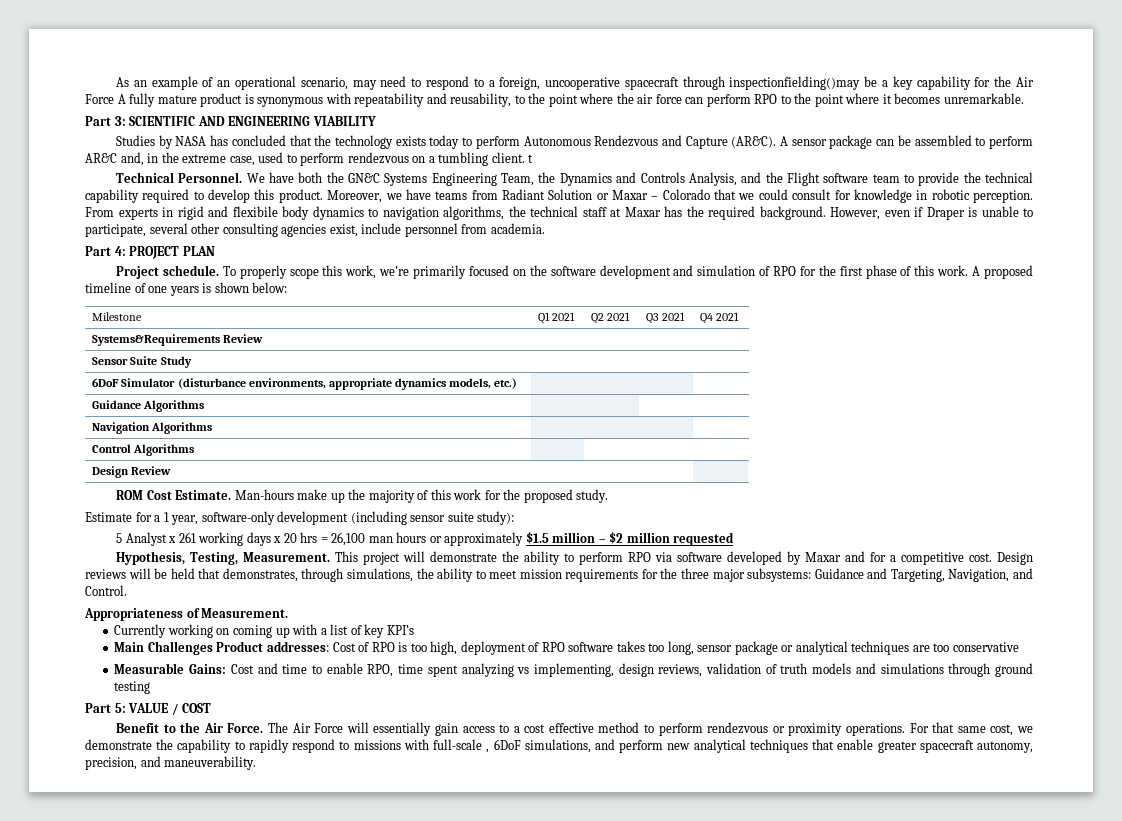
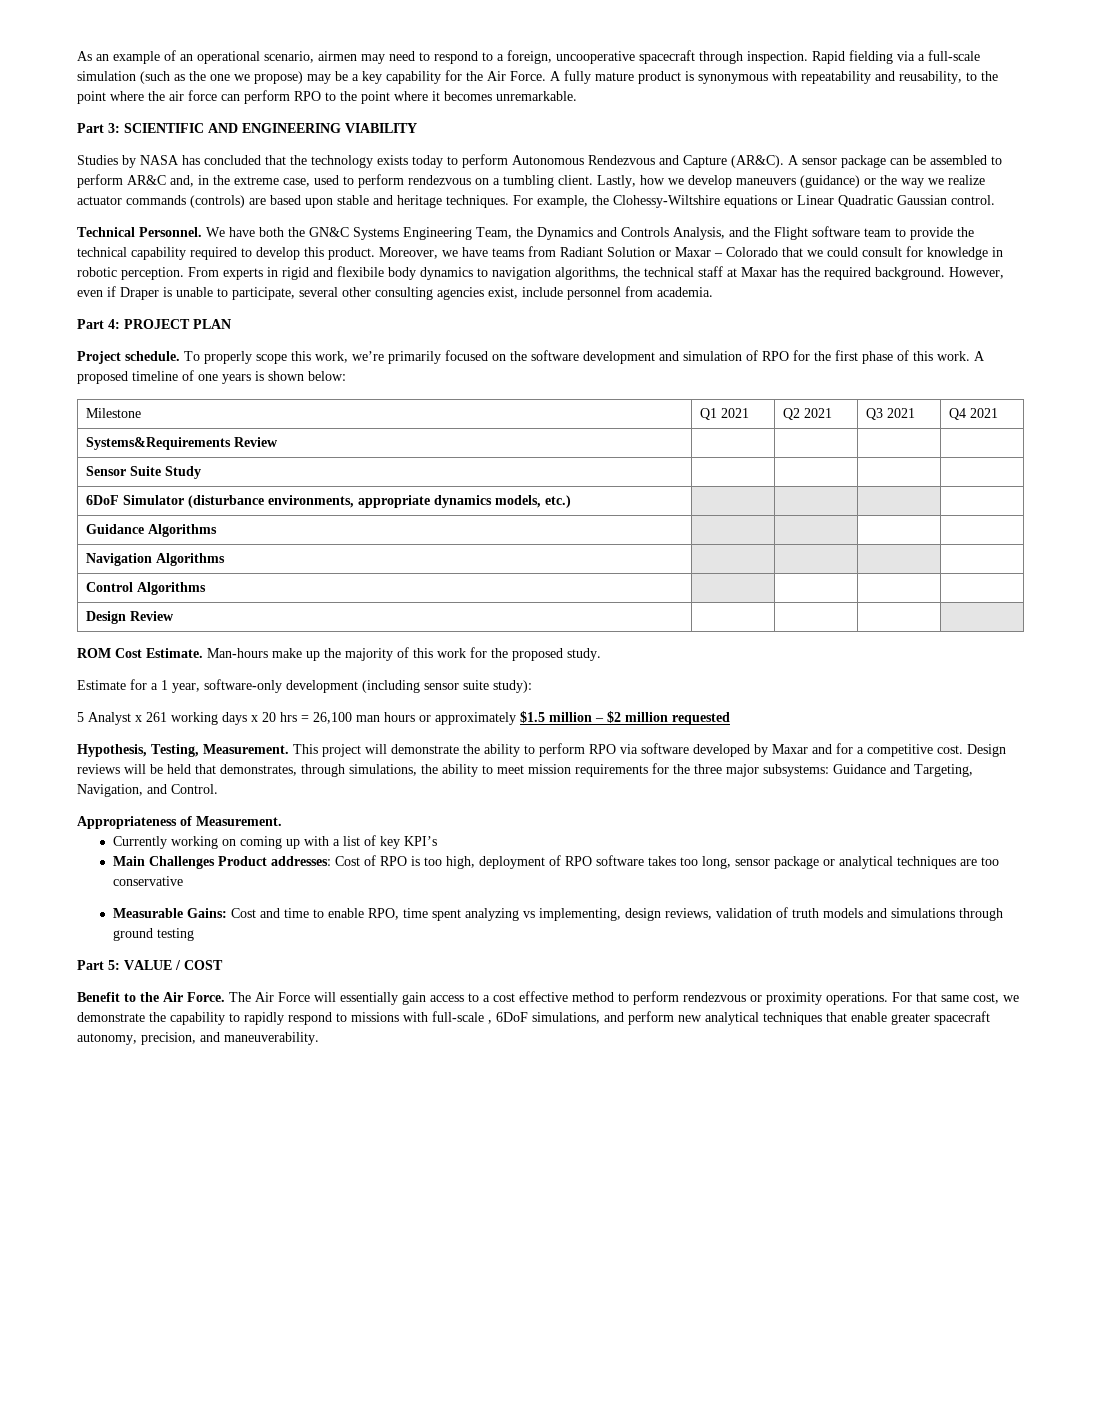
(348, 83) none -> [318,51,357,61] airmen
[729,76,861,90] inspectionfielding()may -> [747,50,980,64] [77,71,331,84] inspection. Rapid fielding via a full-scale simulation (such as the one we propose) may
[85,94,114,104] Force -> [510,71,546,81] Force.
[528,154,534,163] t -> [597,175,985,188] [77,195,995,208] Lastly, how we develop maneuvers (guidance) or the way we realize actuator commands (controls) are based upon stable and heritage techniques. For example, the Clohessy-Wiltshire equations or Linear Quadratic Gaussian control.

